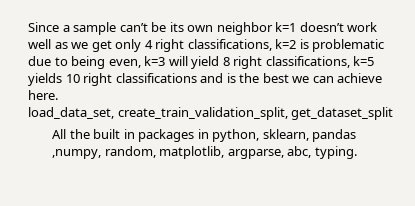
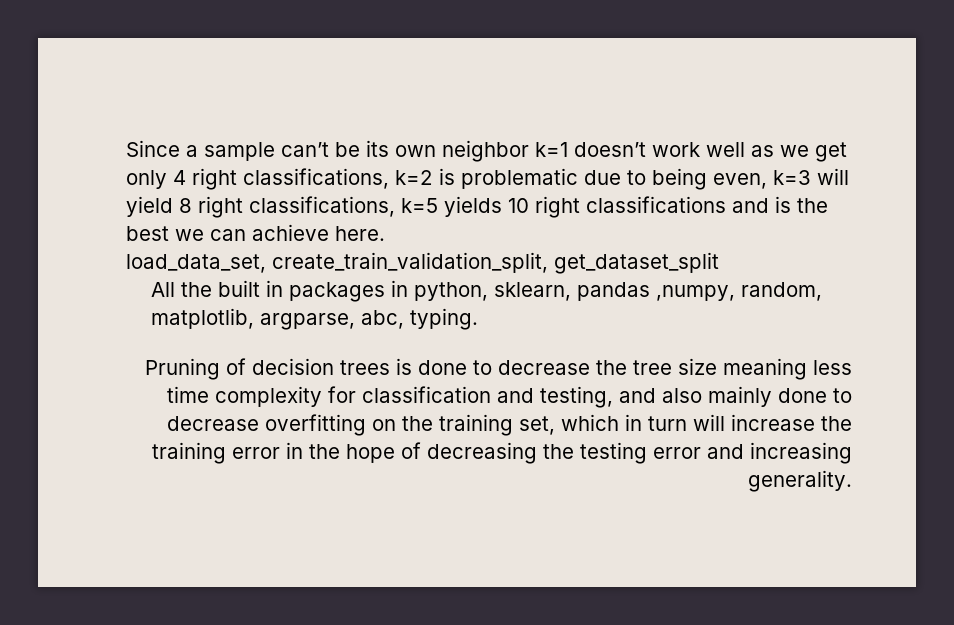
(357, 152) none -> [145,358,852,380] [167,386,852,408] [167,414,852,436] [152,442,852,464] [748,470,852,492] // Pruning of decision trees is done to decrease the tree size meaning less time complexity for classification and testing, and also mainly done to decrease overfitting on the training set, which in turn will increase the training error in the hope of decreasing the testing error and increasing generality.

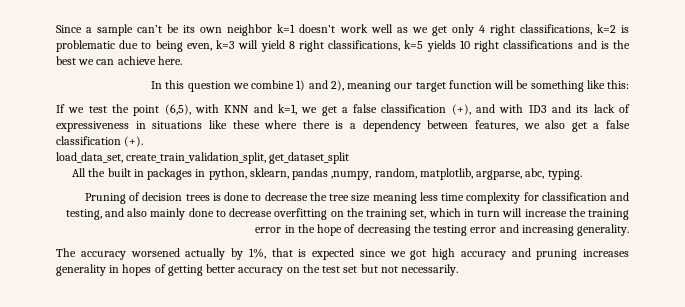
(385, 233) none -> [151,80,630,92] [56,104,631,116] [56,120,630,132] [56,136,144,147] // In this question we combine 1) and 2), meaning our target function will be something like this: // If we test the point (6,5), with KNN and k=1, we get a false classification (+), and with ID3 and its lack of expressiveness in situations like these where there is a dependency between features, we also get a false classification (+).
(852, 481) none -> [56,248,629,260] [56,264,459,276] // The accuracy worsened actually by 1%, that is expected since we got high accuracy and pruning increases generality in hopes of getting better accuracy on the test set but not necessarily.

